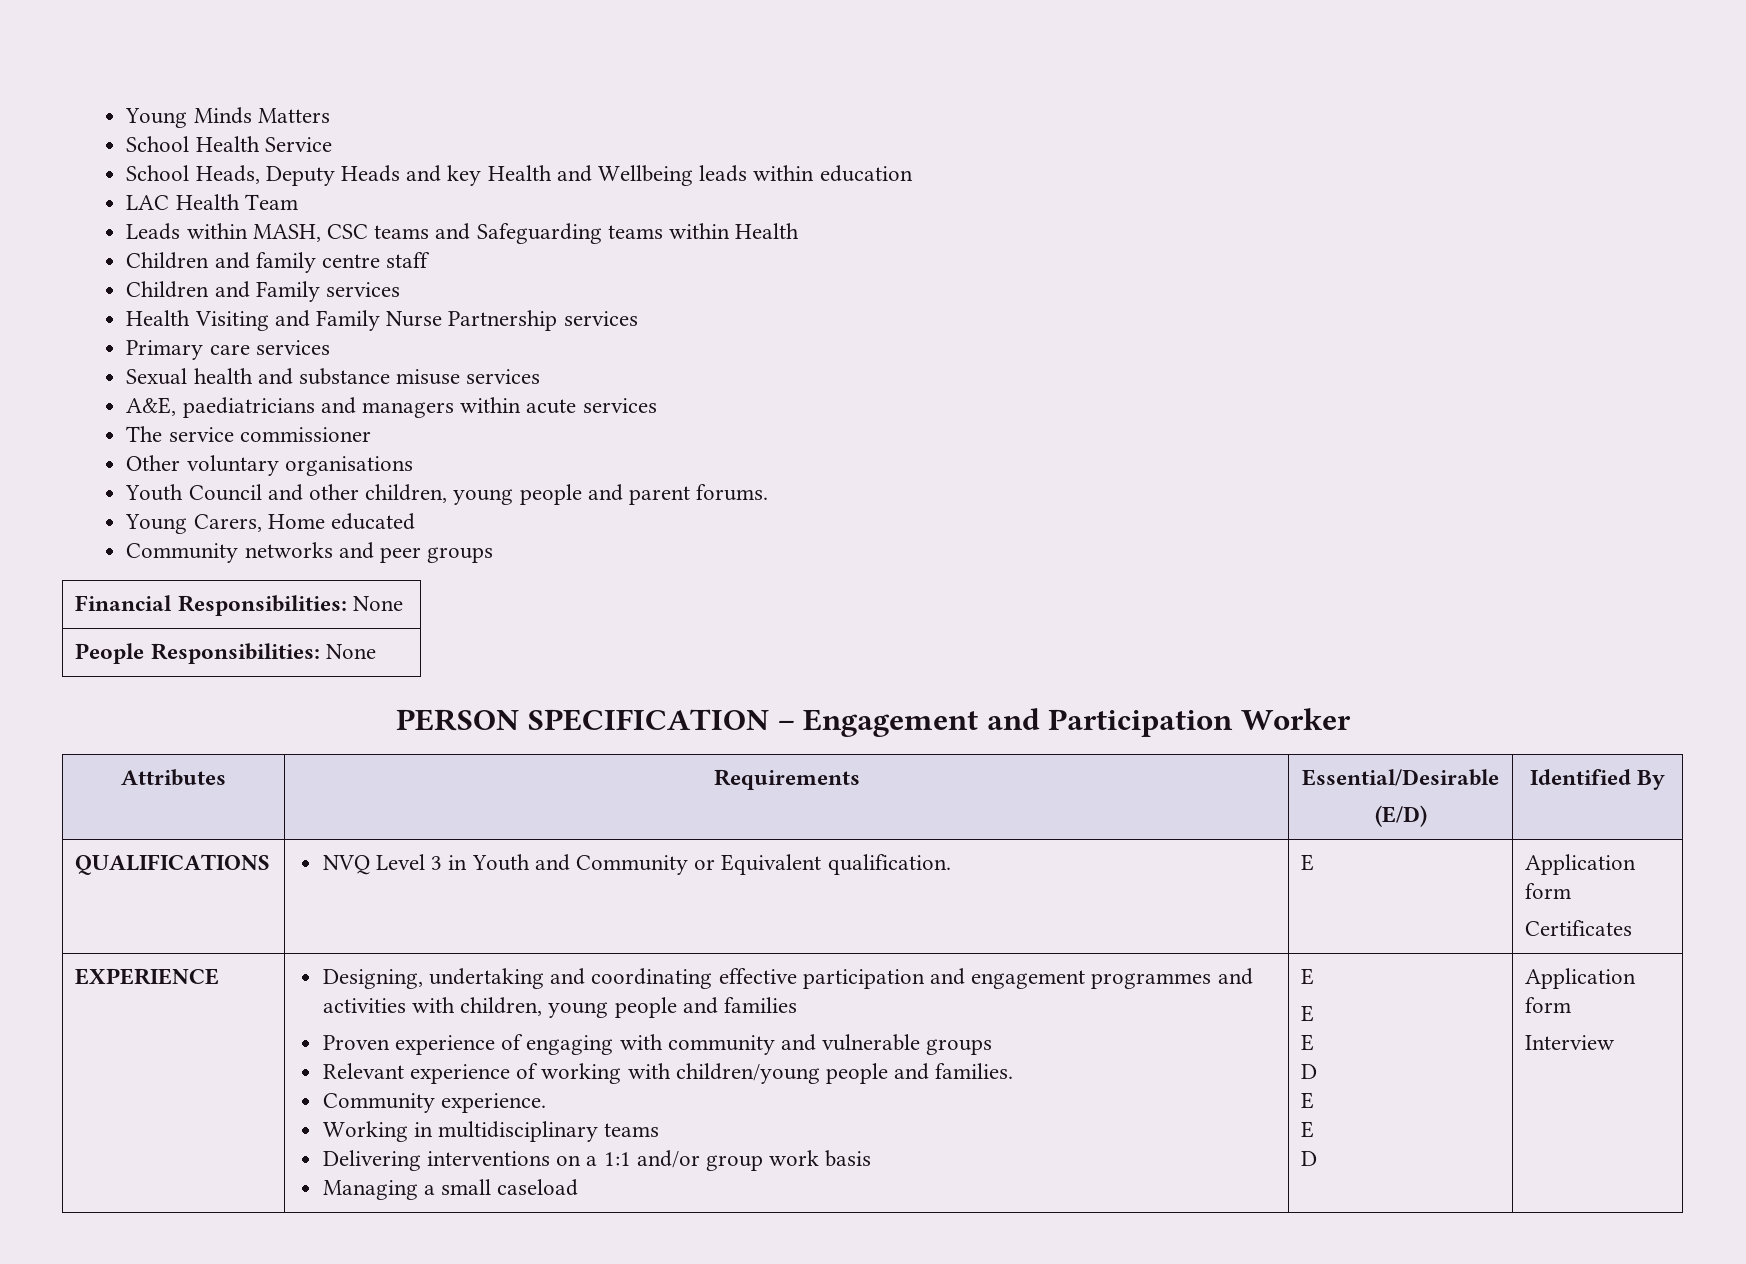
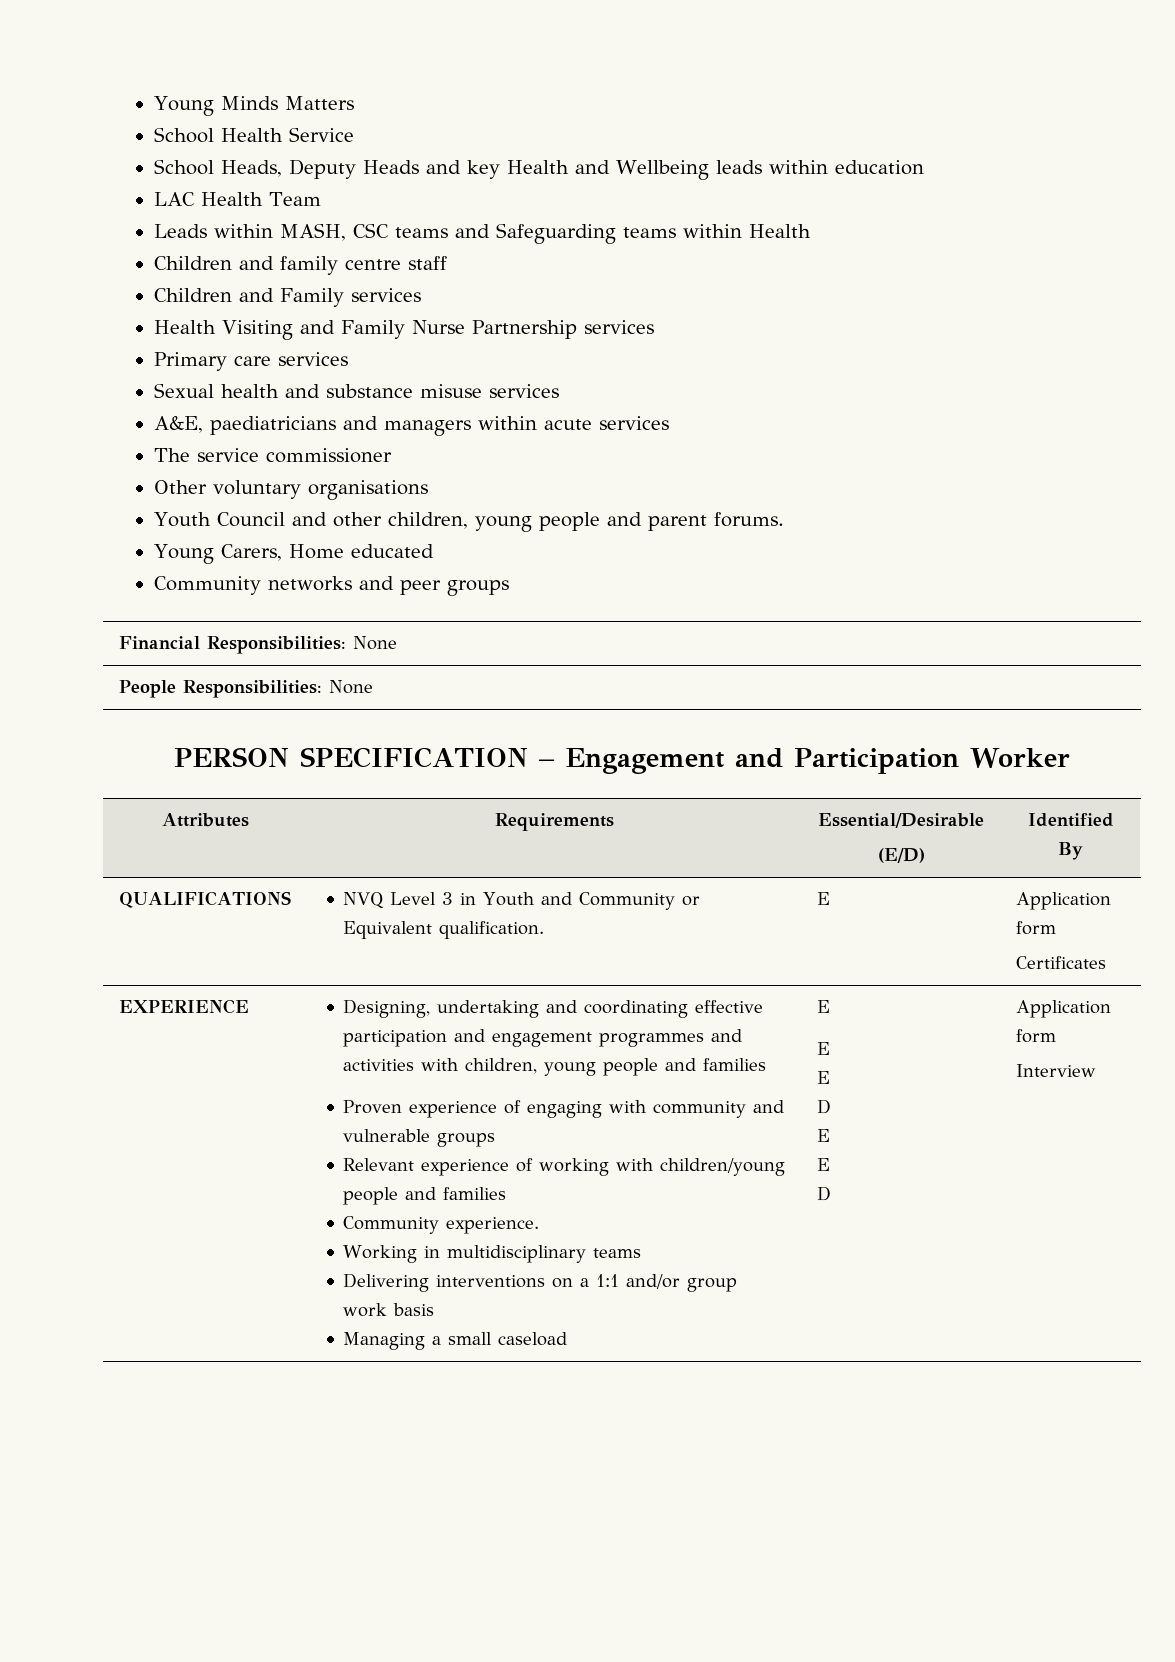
[935,1063,1014,1079] families. -> [443,1187,507,1200] families

